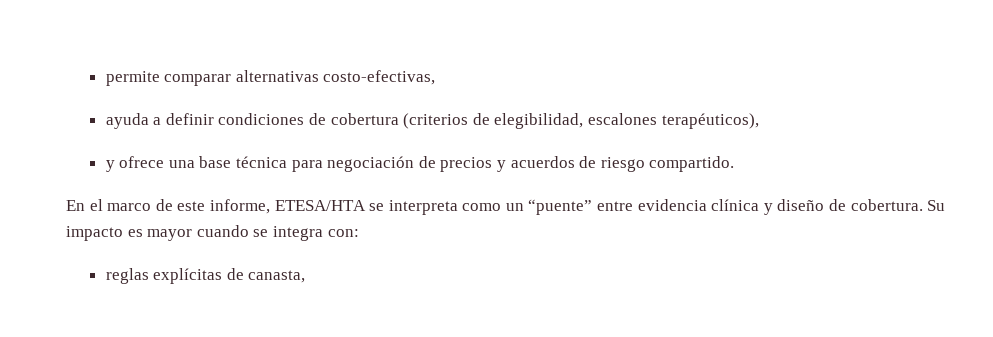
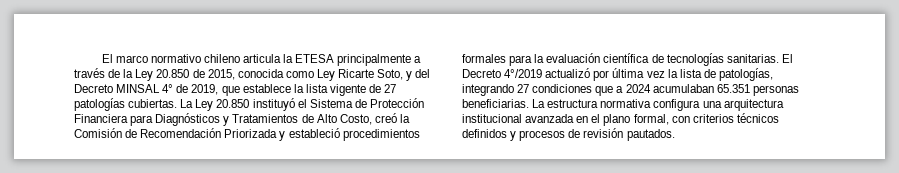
[105,70,436,86] [105,113,759,129] [105,156,735,172] [66,199,946,215] [66,225,359,241] [105,268,306,284] permite comparar alternativas costo-efectivas, // ayuda a definir condiciones de cobertura (criterios de elegibilidad, escalones terapéuticos), // y ofrece una base técnica para negociación de precios y acuerdos de riesgo compartido. // En el marco de este informe, ETESA/HTA se interpreta como un “puente” entre evidencia clínica y diseño de cobertura. Su impacto es mayor cuando se integra con: // reglas explícitas de canasta, -> [101,54,422,66] [74,68,431,81] [74,84,397,96] [74,98,424,111] [74,113,410,126] [74,128,420,141] [462,53,793,66] [462,68,773,81] [462,84,799,96] [462,99,784,111] [462,113,779,126] [462,128,675,141] El marco normativo chileno articula la ETESA principalmente a través de la Ley 20.850 de 2015, conocida como Ley Ricarte Soto, y del Decreto MINSAL 4° de 2019, que establece la lista vigente de 27 patologías cubiertas. La Ley 20.850 instituyó el Sistema de Protección Financiera para Diagnósticos y Tratamientos de Alto Costo, creó la Comisión de Recomendación Priorizada y estableció procedimientos formales para la evaluación científica de tecnologías sanitarias. El Decreto 4°/2019 actualizó por última vez la lista de patologías, integrando 27 condiciones que a 2024 acumulaban 65.351 personas beneficiarias. La estructura normativa configura una arquitectura institucional avanzada en el plano formal, con criterios técnicos definidos y procesos de revisión pautados.

